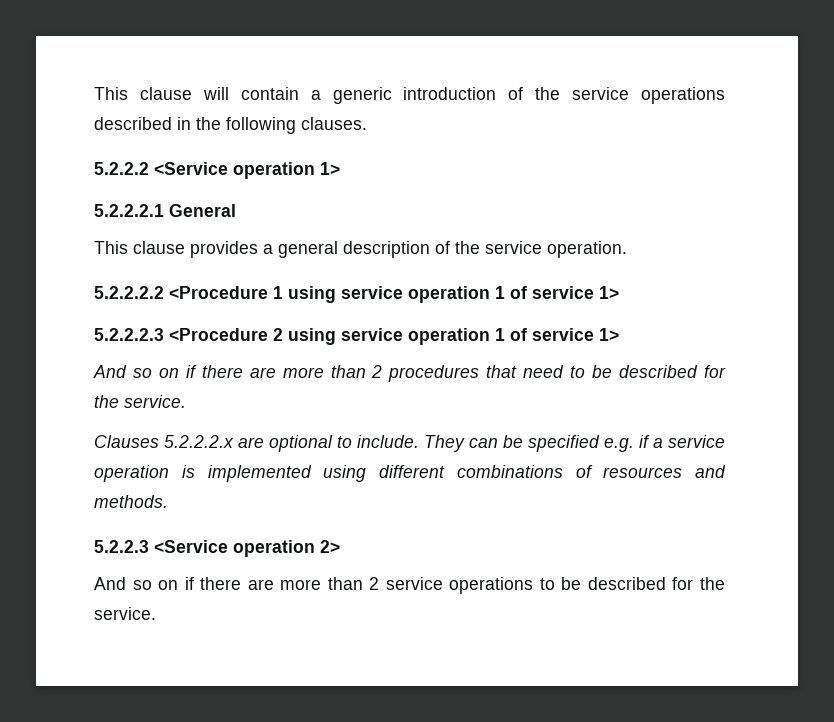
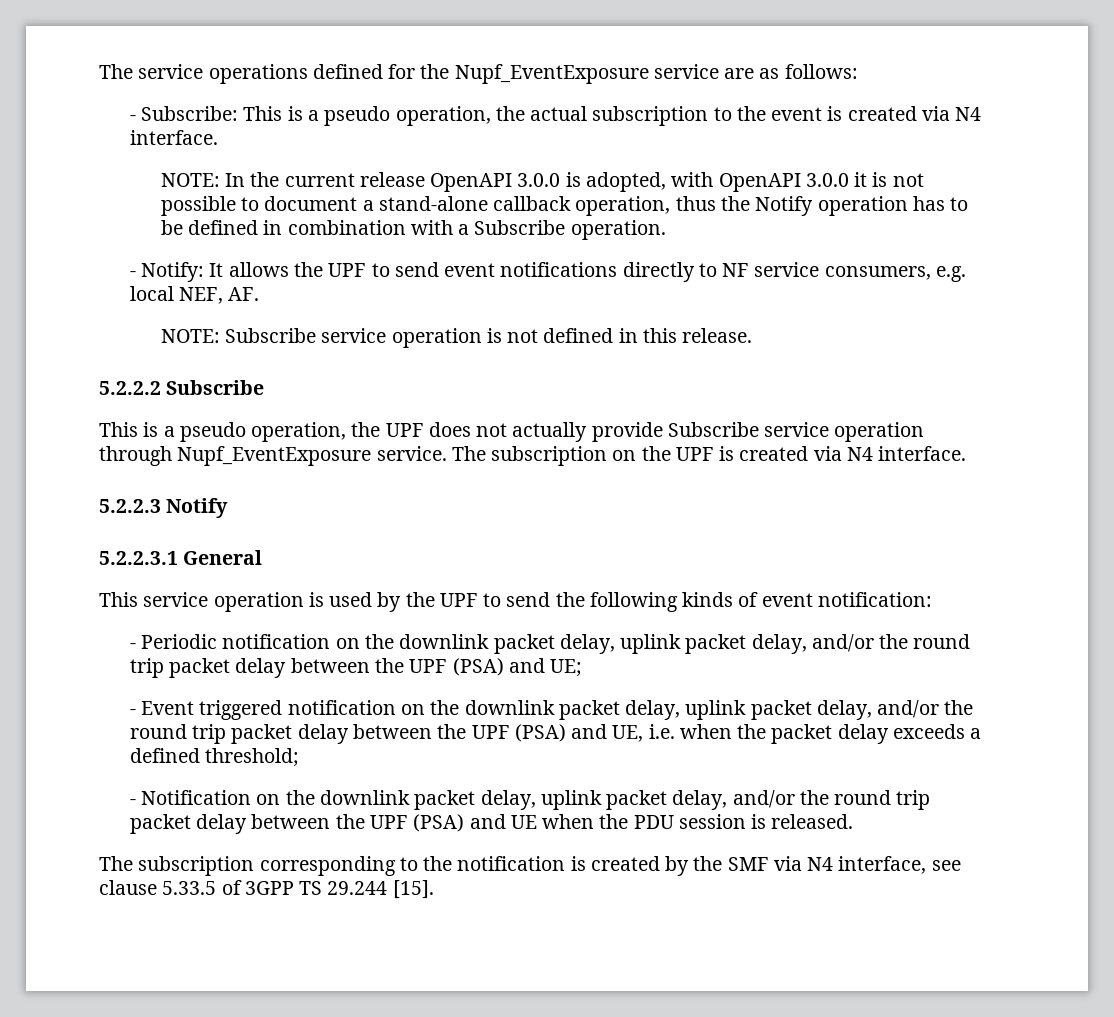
[94,87,725,104] [94,117,367,134] [94,162,340,179] [94,204,236,217] [94,241,627,258] [94,286,619,303] [94,328,619,345] [93,365,726,382] [94,395,186,408] [94,435,725,452] [94,465,726,482] [94,495,168,508] [94,540,340,557] [94,577,726,594] [94,607,156,620] This clause will contain a generic introduction of the service operations described in the following clauses. // 5.2.2.2 <Service operation 1> // 5.2.2.2.1 General // This clause provides a general description of the service operation. // 5.2.2.2.2 <Procedure 1 using service operation 1 of service 1> // 5.2.2.2.3 <Procedure 2 using service operation 1 of service 1> // And so on if there are more than 2 procedures that need to be described for the service. // Clauses 5.2.2.2.x are optional to include. They can be specified e.g. if a service operation is implemented using different combinations of resources and methods. // 5.2.2.3 <Service operation 2> // And so on if there are more than 2 service operations to be described for the service. -> [99,64,858,84] [129,106,982,126] [129,130,218,145] [160,172,924,192] [160,196,969,216] [160,220,666,240] [129,262,966,282] [129,286,260,304] [160,328,753,348] [99,380,265,395] [99,422,925,442] [99,446,967,466] [99,498,229,518] [99,550,263,565] [99,592,932,612] [129,634,971,654] [129,658,583,678] [129,700,974,720] [129,724,982,744] [129,748,300,767] [129,790,931,810] [129,814,854,834] [99,856,961,876] [99,880,434,899] The service operations defined for the Nupf_EventExposure service are as follows: // - Subscribe: This is a pseudo operation, the actual subscription to the event is created via N4 interface. // NOTE: In the current release OpenAPI 3.0.0 is adopted, with OpenAPI 3.0.0 it is not possible to document a stand-alone callback operation, thus the Notify operation has to be defined in combination with a Subscribe operation. // - Notify: It allows the UPF to send event notifications directly to NF service consumers, e.g. local NEF, AF. // NOTE: Subscribe service operation is not defined in this release. // 5.2.2.2 Subscribe // This is a pseudo operation, the UPF does not actually provide Subscribe service operation through Nupf_EventExposure service. The subscription on the UPF is created via N4 interface. // 5.2.2.3 Notify // 5.2.2.3.1 General // This service operation is used by the UPF to send the following kinds of event notification: // - Periodic notification on the downlink packet delay, uplink packet delay, and/or the round trip packet delay between the UPF (PSA) and UE; // - Event triggered notification on the downlink packet delay, uplink packet delay, and/or the round trip packet delay between the UPF (PSA) and UE, i.e. when the packet delay exceeds a defined threshold; // - Notification on the downlink packet delay, uplink packet delay, and/or the round trip packet delay between the UPF (PSA) and UE when the PDU session is released. // The subscription corresponding to the notification is created by the SMF via N4 interface, see clause 5.33.5 of 3GPP TS 29.244 [15].

